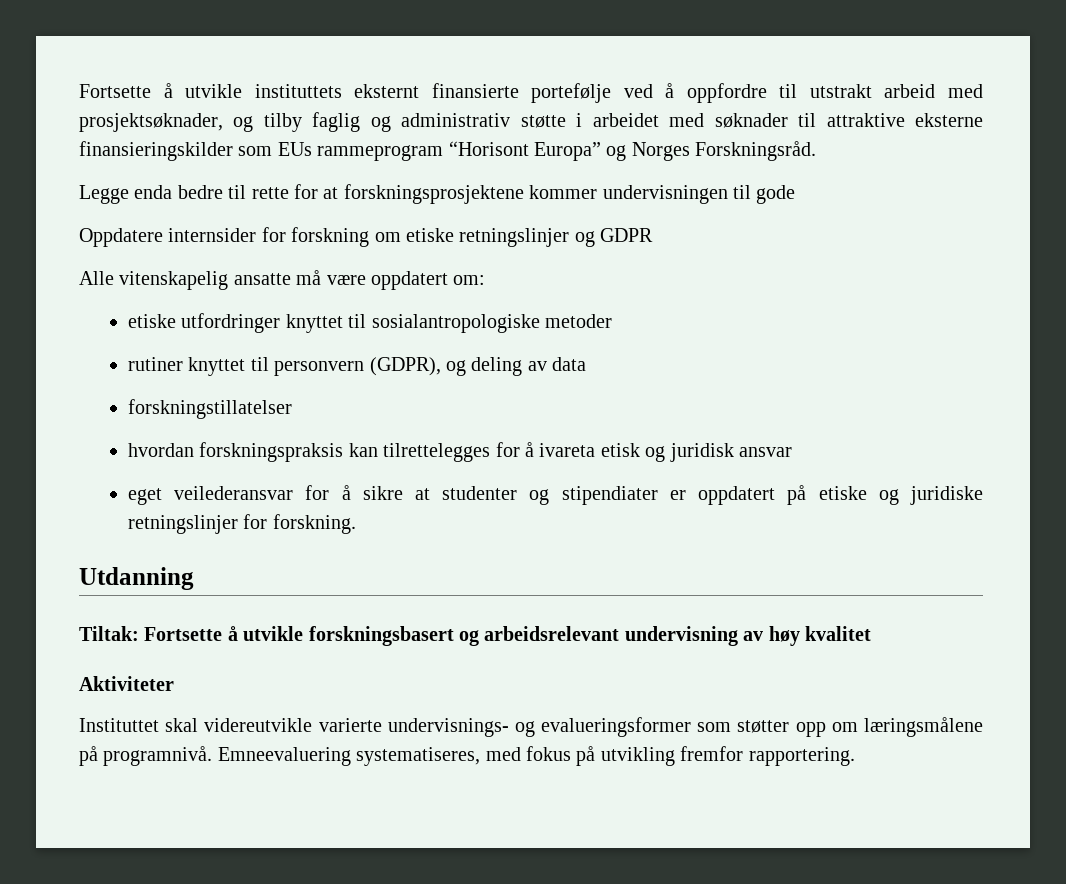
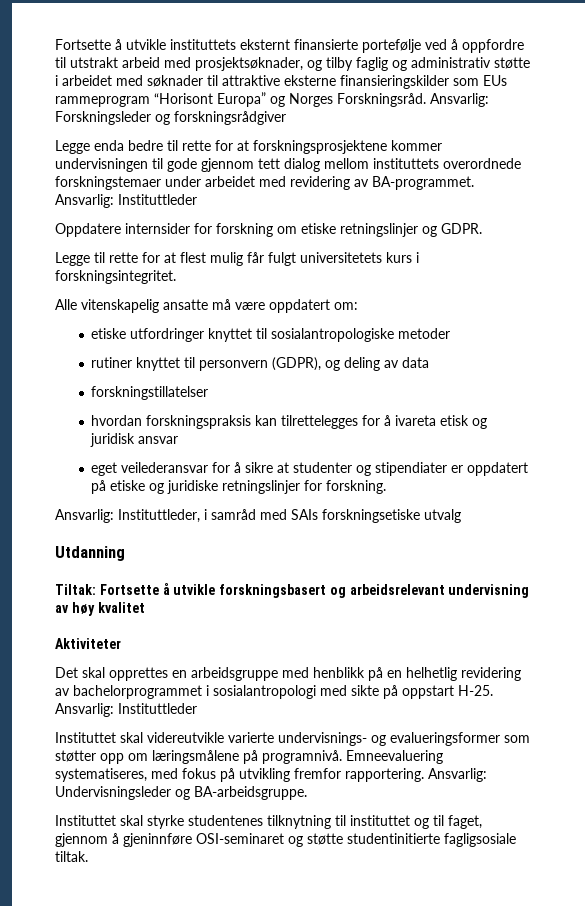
(817, 151) none -> [430,93,489,107] [55,111,286,125] Ansvarlig: Forskningsleder og forskningsrådgiver
(796, 194) none -> [201,158,521,172] [55,176,474,190] [55,194,197,208] gjennom tett dialog mellom instituttets overordnede forskningstemaer under arbeidet med revidering av BA-programmet. Ansvarlig: Instituttleder
[600,228,654,242] GDPR -> [441,223,482,234] [55,252,419,266] [55,270,176,284] GDPR. // Legge til rette for at flest mulig får fulgt universitetets kurs i forskningsintegritet.
(356, 524) none -> [55,509,461,523] // Ansvarlig: Instituttleder, i samråd med SAIs forskningsetiske utvalg
(174, 683) none -> [55,667,521,681] [55,685,493,699] [55,703,197,717] // Det skal opprettes en arbeidsgruppe med henblikk på en helhetlig revidering av bachelorprogrammet i sosialantropologi med sikte på oppstart H-25. Ansvarlig: Instituttleder
(855, 756) none -> [428,768,487,782] [55,786,307,800] [55,815,482,829] [55,833,516,847] [55,851,88,862] Ansvarlig: Undervisningsleder og BA-arbeidsgruppe. // Instituttet skal styrke studentenes tilknytning til instituttet og til faget, gjennom å gjeninnføre OSI-seminaret og støtte studentinitierte fagligsosiale tiltak.

